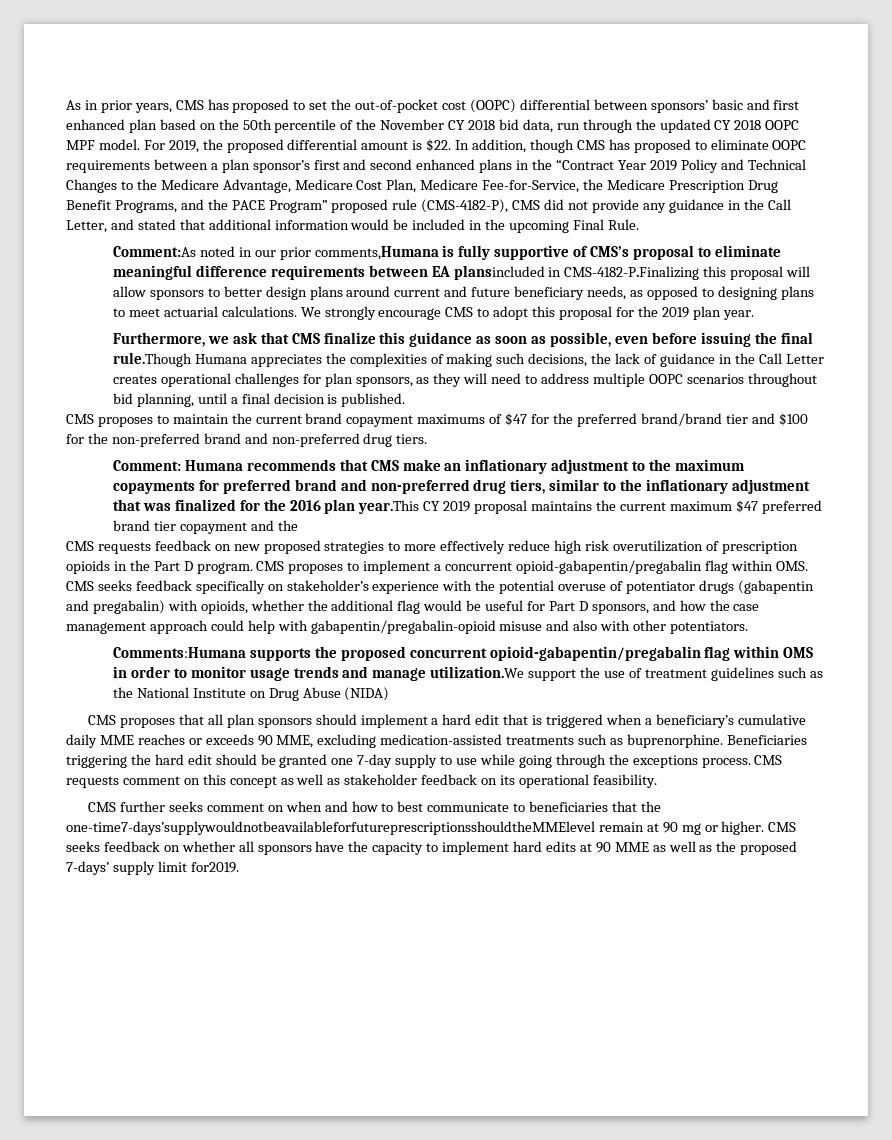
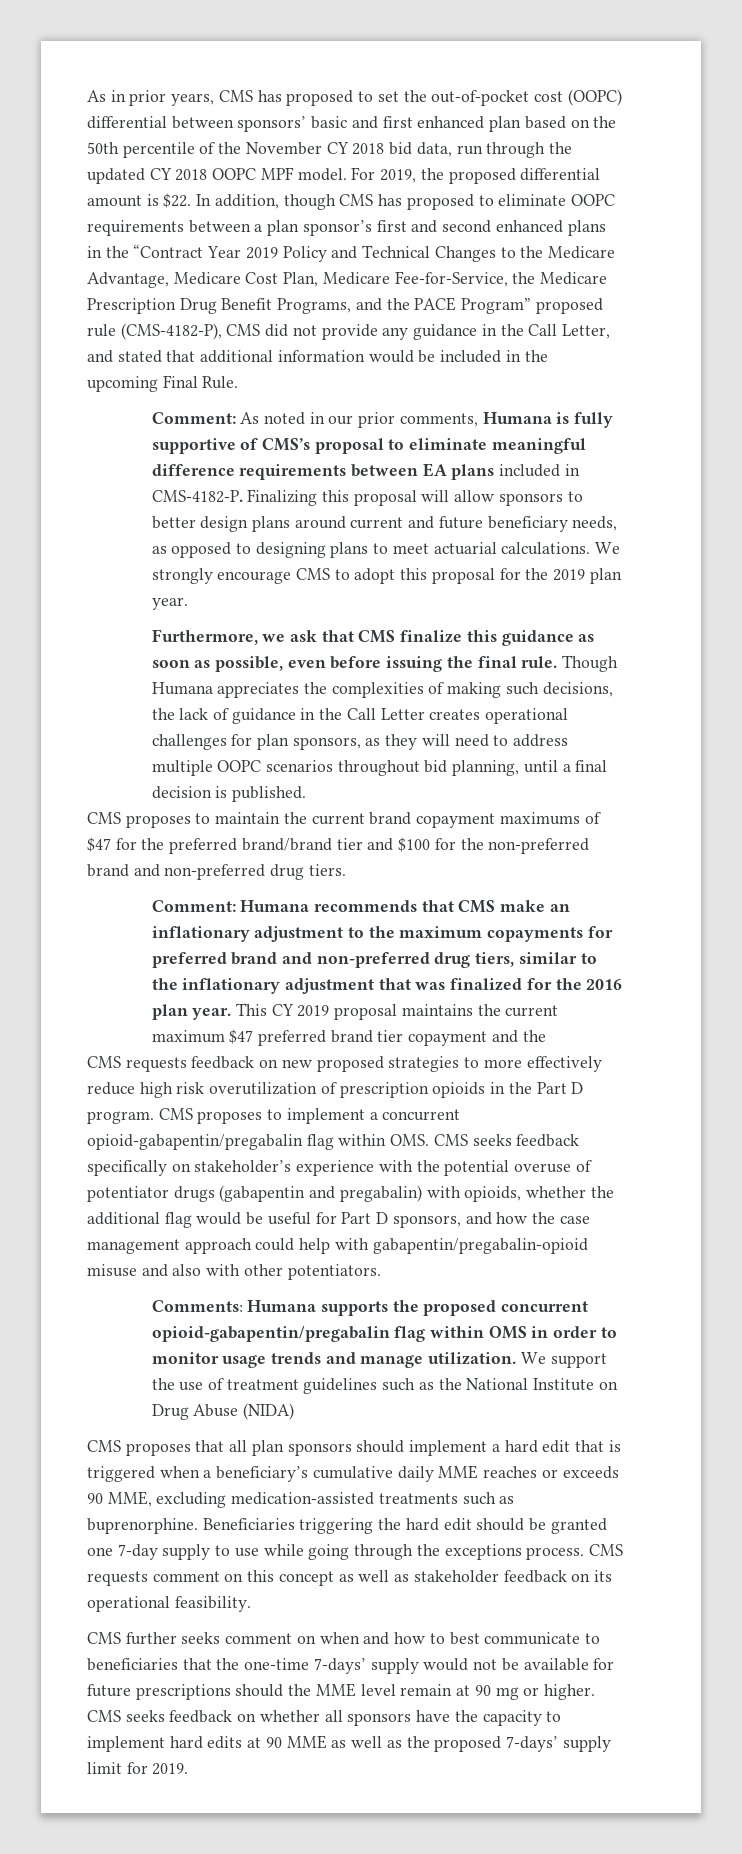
[112,246,196,257] Comment:As -> [151,412,260,424] Comment: As
[314,246,439,260] comments,Humana -> [399,412,552,427] comments, Humana
[453,265,700,280] plansincluded in CMS-4182-P.Finalizing -> [451,464,580,480] [151,489,318,506] plans included in CMS-4182-P. Finalizing
[112,352,192,367] rule.Though -> [521,655,619,672] rule. Though
[358,500,420,514] year.This -> [192,1003,267,1020] year. This
[112,647,246,658] Comments:Humana -> [151,1300,317,1312] Comments: Humana
[430,666,525,678] utilization.We -> [428,1352,546,1365] utilization. We
[66,821,595,835] one-time7-days’supplywouldnotbeavailableforfutureprescriptionsshouldtheMMElevel -> [244,1658,615,1674] [87,1683,396,1700] one-time 7-days’ supply would not be available for future prescriptions should the MME level
[190,862,239,873] for2019. -> [126,1762,189,1775] for 2019.

